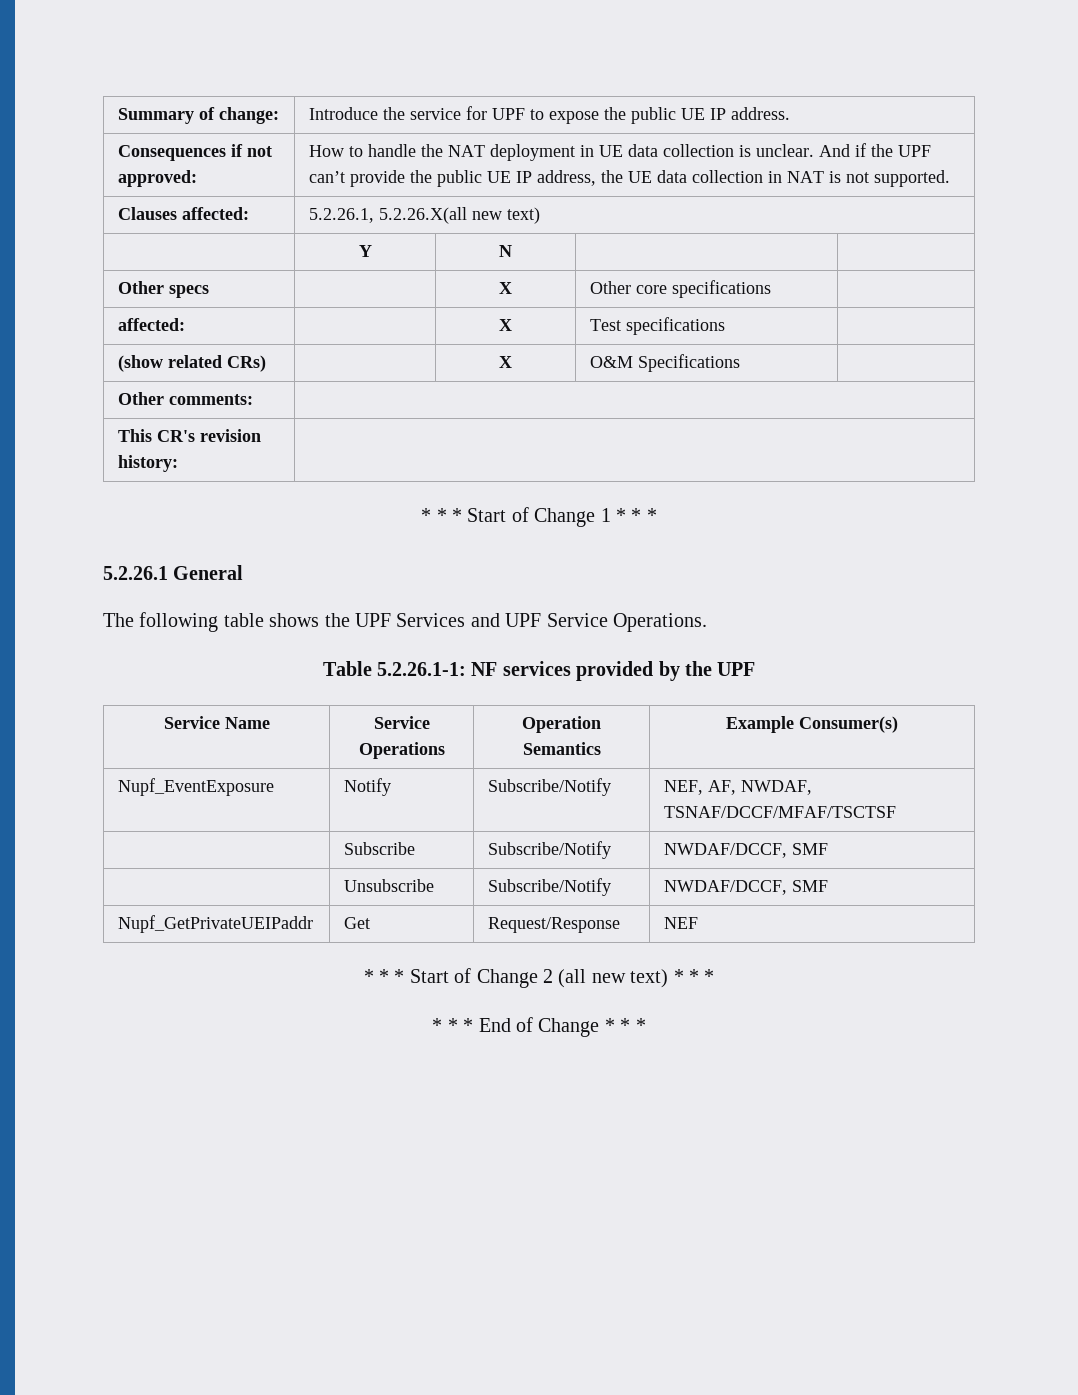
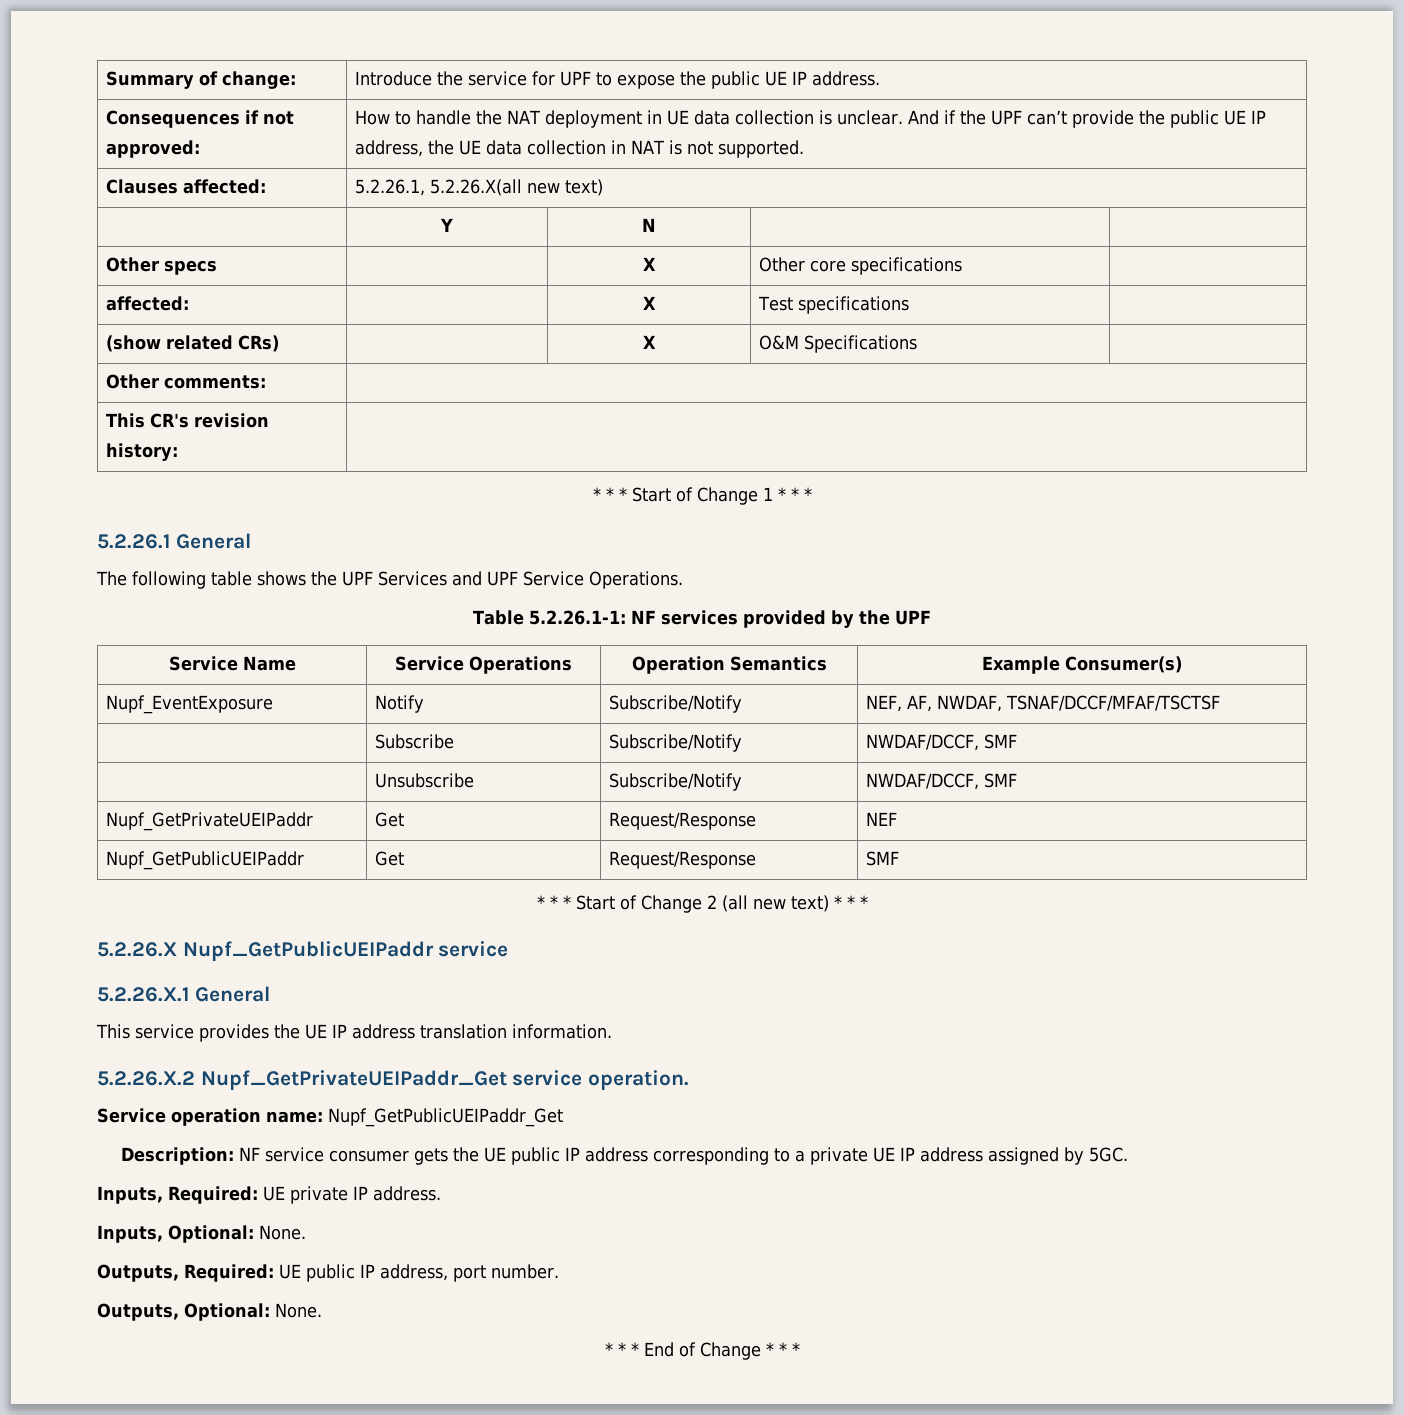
(699, 923) none -> [105,851,304,870] [374,851,404,866] [608,851,756,869] [865,851,899,866] // Nupf_GetPublicUEIPaddr | Get | Request/Response | SMF
(715, 976) none -> [97,941,509,961] [97,986,270,1002] [96,1024,612,1042] [97,1070,690,1090] [97,1108,563,1127] [120,1147,1128,1165] [97,1186,441,1204] [97,1225,306,1243] [97,1264,559,1282] [97,1303,322,1321] // 5.2.26.X Nupf_GetPublicUEIPaddr service // 5.2.26.X.1 General // This service provides the UE IP address translation information. // 5.2.26.X.2 Nupf_GetPrivateUEIPaddr_Get service operation. // Service operation name: Nupf_GetPublicUEIPaddr_Get // Description: NF service consumer gets the UE public IP address corresponding to a private UE IP address assigned by 5GC. // Inputs, Required: UE private IP address. // Inputs, Optional: None. // Outputs, Required: UE public IP address, port number. // Outputs, Optional: None.

